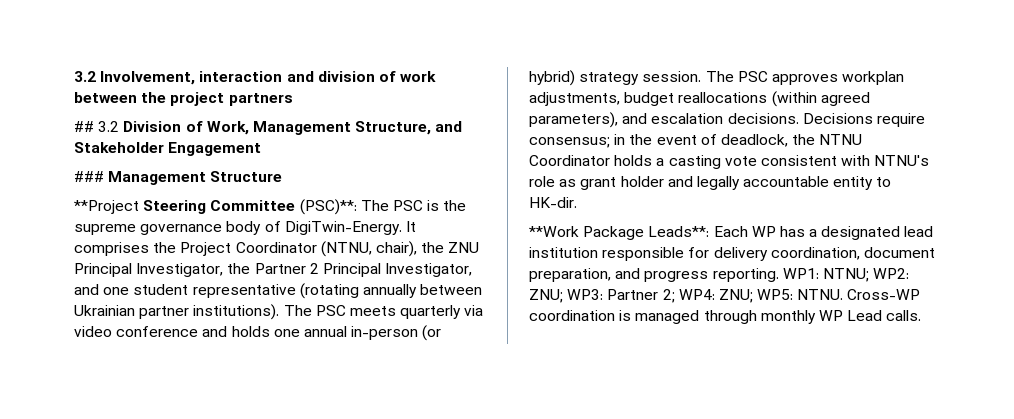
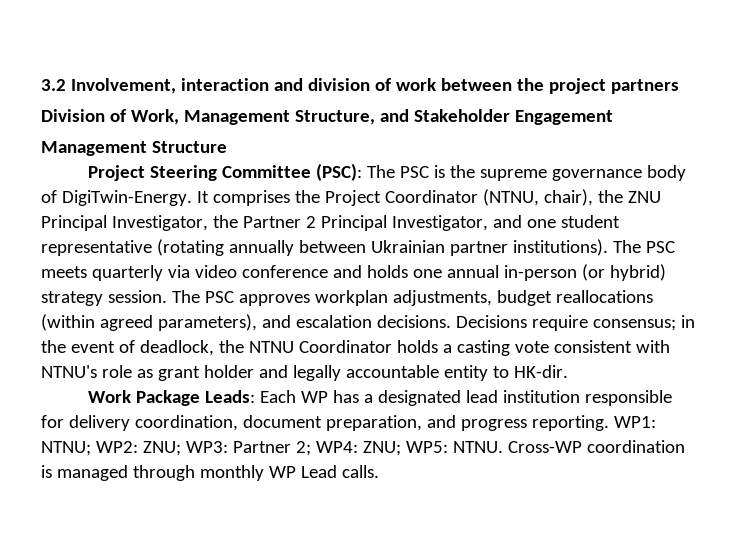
[74,121,120,132] ## 3.2 -> (679, 86) none
[74,171,104,182] ### -> (613, 117) none
[74,200,139,214] **Project -> [88,165,146,181] Project
[299,199,357,215] (PSC)**: -> [316,163,363,181] (PSC):
[529,226,710,240] **Work Package Leads**: -> [88,390,256,406] Work Package Leads:

